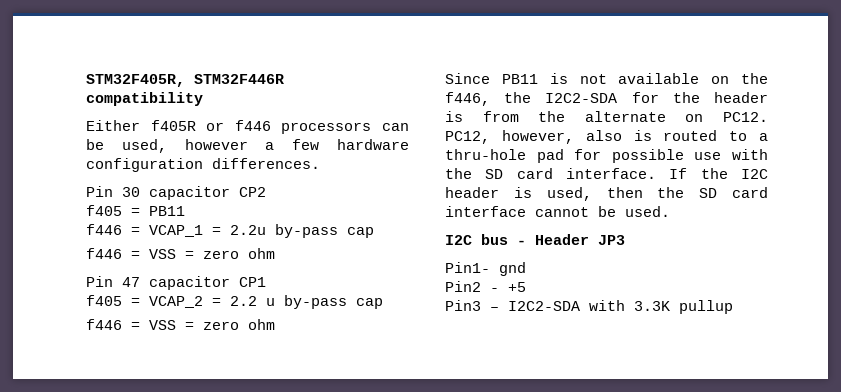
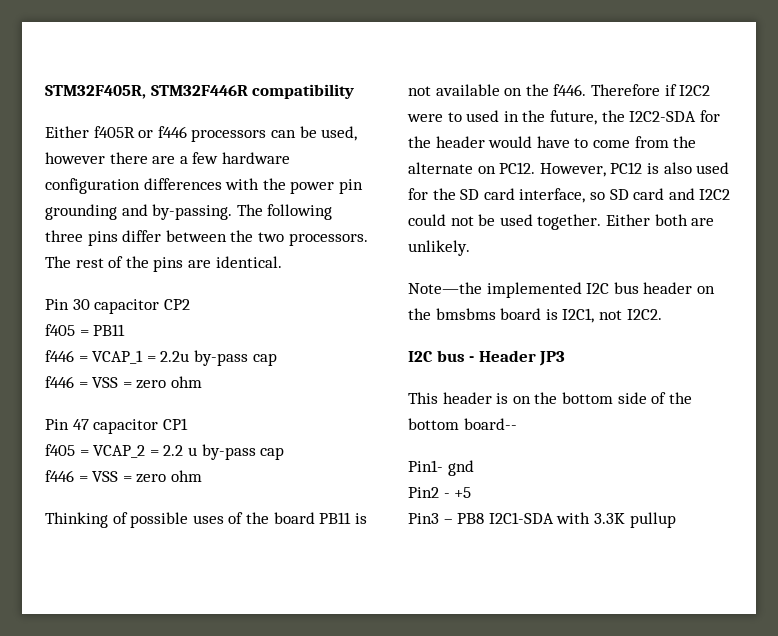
(248, 144) none -> [109,152,176,164] there are
[212,158,320,169] differences. -> [143,178,363,194] [45,204,333,220] [45,230,368,246] [45,256,282,272] differences with the power pin grounding and by-passing. The following three pins differ between the two processors. The rest of the pins are identical.
[445,73,490,84] Since -> [45,512,315,528] Thinking of possible uses of the board
[445,92,490,106] f446, -> [553,84,711,96] [407,110,597,125] f446. Therefore if I2C2 were to used in the future,
[445,111,463,122] is -> [488,136,630,148] would have to come
[445,130,768,144] [445,149,768,163] [445,168,768,179] [445,187,768,201] [445,206,670,217] PC12, however, also is routed to a thru-hole pad for possible use with the SD card interface. If the I2C header is used, then the SD card interface cannot be used. -> [539,162,730,177] [408,188,731,203] [408,214,715,230] [408,240,470,256] [408,282,715,298] [408,308,662,323] However, PC12 is also used for the SD card interface, so SD card and I2C2 could not be used together. Either both are unlikely. // Note—the implemented I2C bus header on the bmsbms board is I2C1, not I2C2.
(625, 240) none -> [408,392,692,404] [408,418,517,430] // This header is on the bottom side of the bottom board--
[508,301,580,311] I2C2-SDA -> [457,512,554,524] PB8 I2C1-SDA

